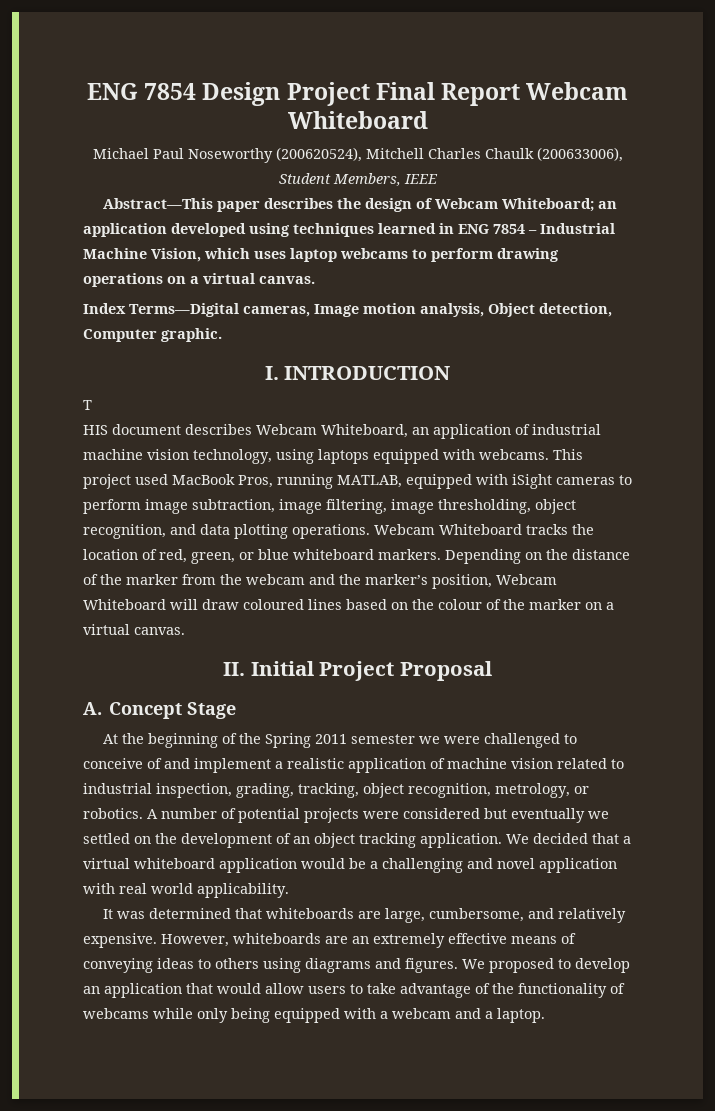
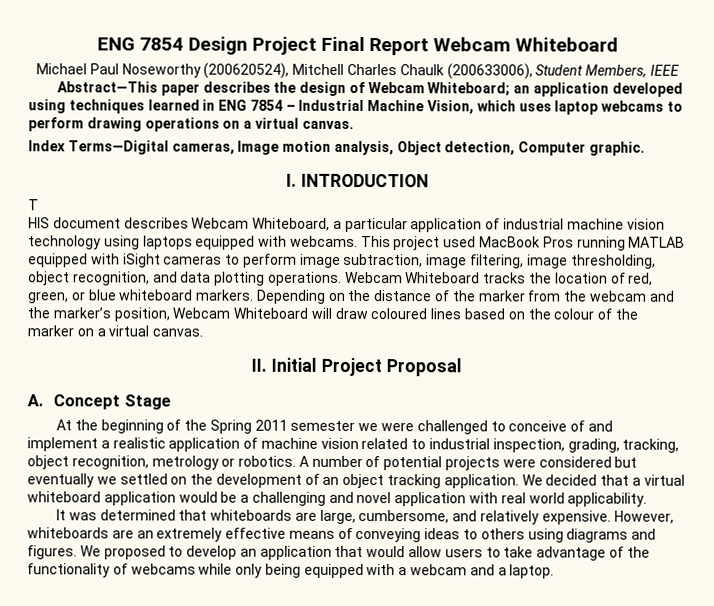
[412,427,429,435] an -> [332,217,408,233] a particular
[193,449,272,464] technology, -> [28,235,101,250] technology
[238,474,402,489] Pros, running MATLAB, -> [542,236,686,251] Pros running MATLAB
[495,783,570,798] metrology, -> [151,455,219,470] metrology

